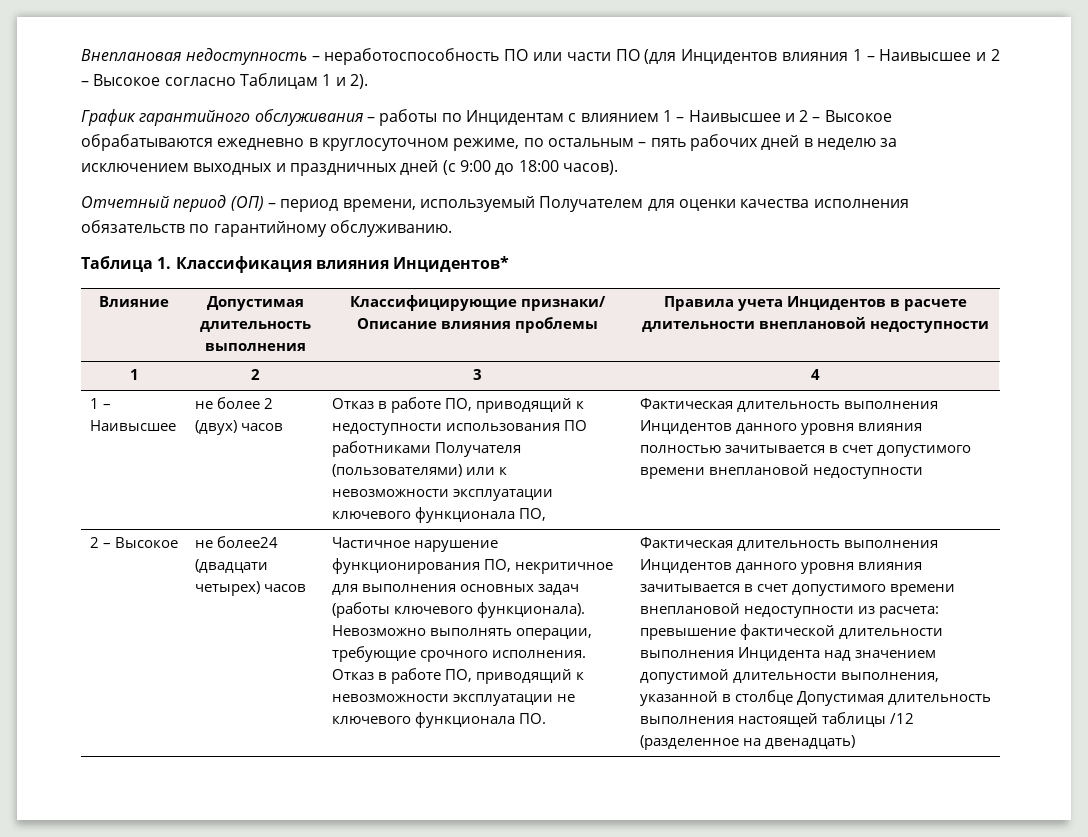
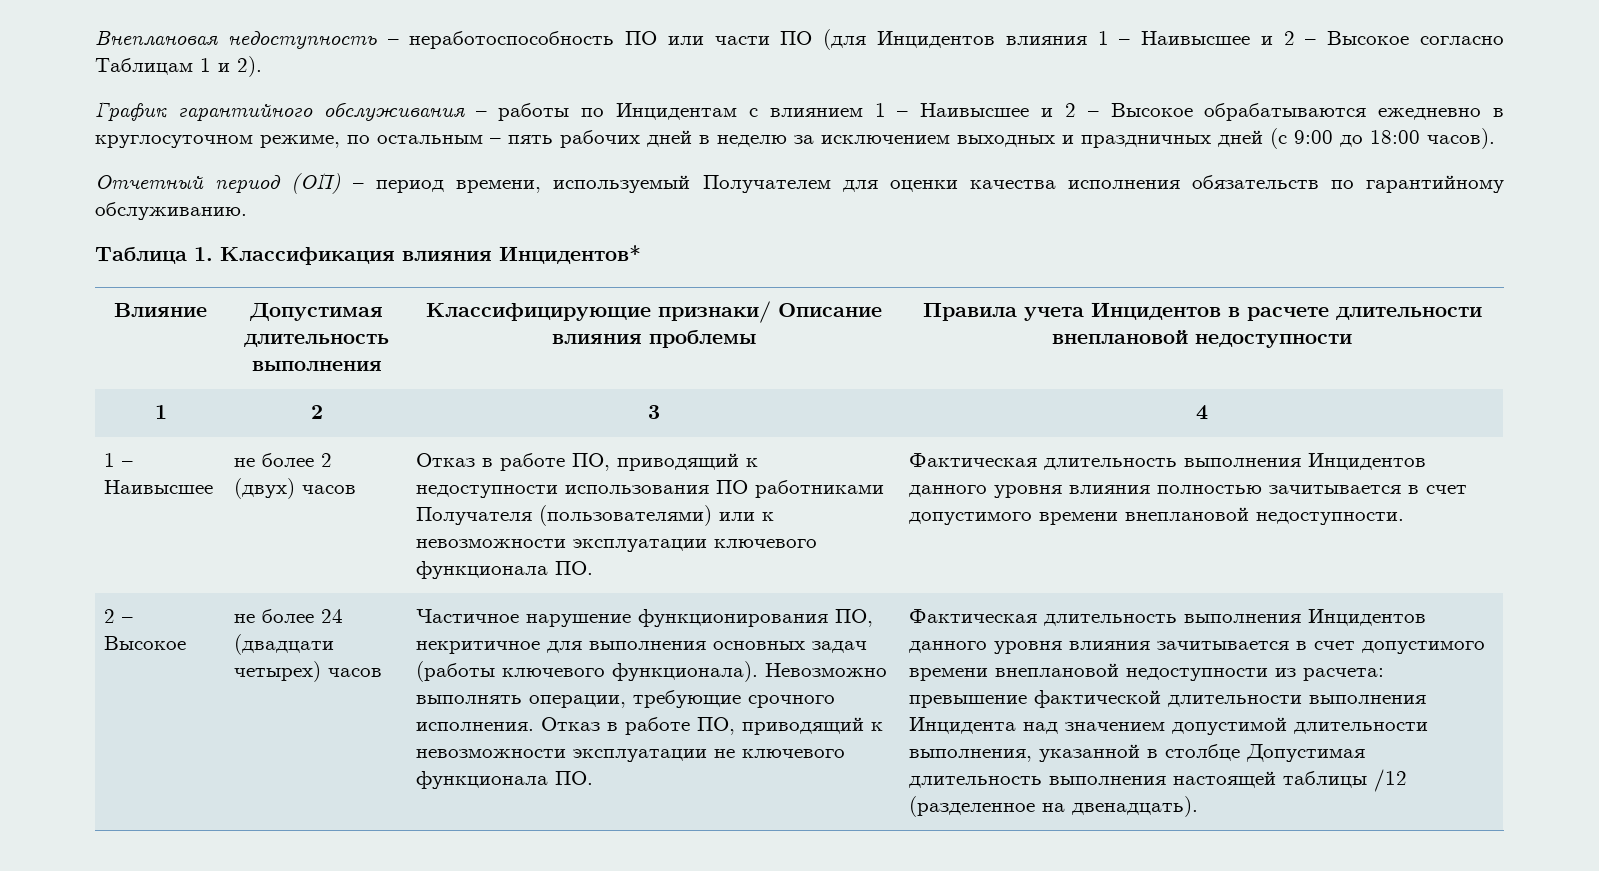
[518,508,546,521] ПО, -> [554,561,593,575] ПО.
[812,467,923,479] недоступности -> [1255,512,1404,525] недоступности.
[216,536,278,548] более24 -> [261,609,343,623] более 24
[764,735,855,749] двенадцать) -> [1071,796,1198,817] двенадцать).

